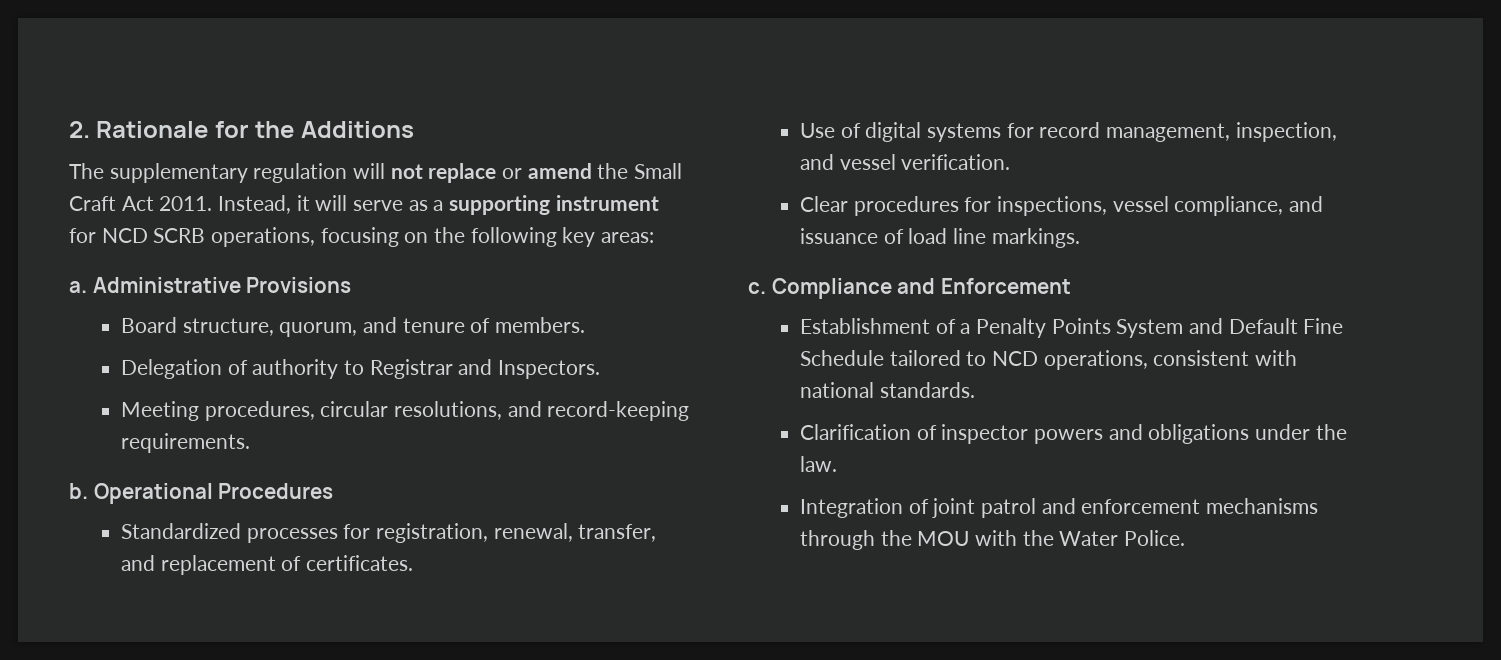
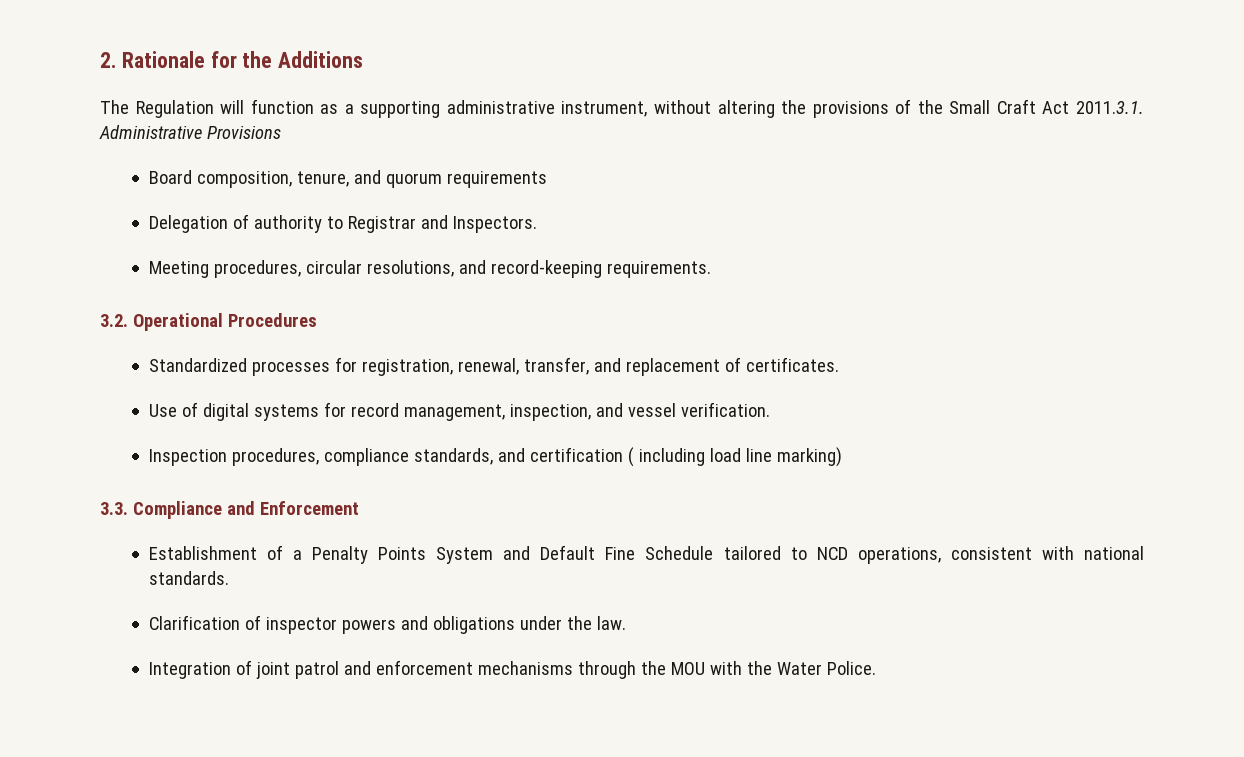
[109,163,683,183] [69,195,659,215] [69,227,655,247] [69,277,352,293] [120,317,585,337] supplementary regulation will not replace or amend the Small Craft Act 2011. Instead, it will serve as a supporting instrument for NCD SCRB operations, focusing on the following key areas: // a. Administrative Provisions // Board structure, quorum, and tenure of members. -> [135,99,1144,118] [99,125,281,139] [148,170,547,188] Regulation will function as a supporting administrative instrument, without altering the provisions of the Small Craft Act 2011.3.1. Administrative Provisions // Board composition, tenure, and quorum requirements
[69,483,88,499] b. -> [100,314,128,327] 3.2.
[799,196,1323,216] [799,228,1080,248] [748,282,766,294] Clear procedures for inspections, vessel compliance, and issuance of load line markings. // c. -> [148,447,842,467] [100,502,128,515] Inspection procedures, compliance standards, and certification ( including load line marking) // 3.3.

